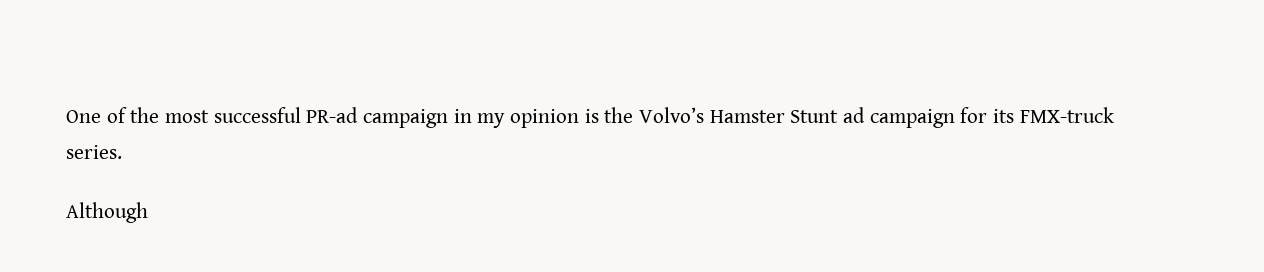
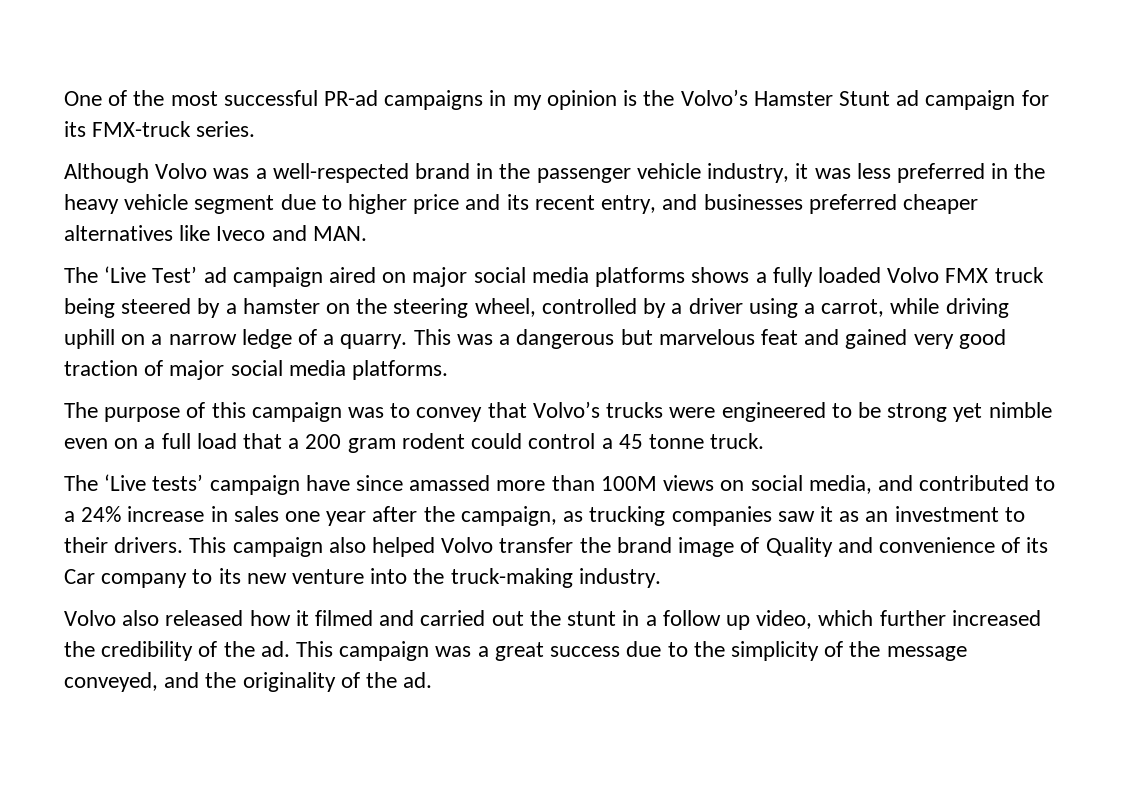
[363,109,449,128] campaign -> [384,90,484,110] campaigns
(148, 212) none -> [155,163,1046,183] [64,194,978,214] [64,225,367,241] [64,266,1044,287] [64,298,1009,318] [64,329,1006,349] [64,360,449,380] [64,401,1052,422] [64,433,765,453] [64,474,1056,495] [64,506,1025,526] [64,537,1049,557] [64,568,661,588] [64,610,1041,630] [64,641,967,661] [64,672,433,692] Volvo was a well-respected brand in the passenger vehicle industry, it was less preferred in the heavy vehicle segment due to higher price and its recent entry, and businesses preferred cheaper alternatives like Iveco and MAN. // The ‘Live Test’ ad campaign aired on major social media platforms shows a fully loaded Volvo FMX truck being steered by a hamster on the steering wheel, controlled by a driver using a carrot, while driving uphill on a narrow ledge of a quarry. This was a dangerous but marvelous feat and gained very good traction of major social media platforms. // The purpose of this campaign was to convey that Volvo’s trucks were engineered to be strong yet nimble even on a full load that a 200 gram rodent could control a 45 tonne truck. // The ‘Live tests’ campaign have since amassed more than 100M views on social media, and contributed to a 24% increase in sales one year after the campaign, as trucking companies saw it as an investment to their drivers. This campaign also helped Volvo transfer the brand image of Quality and convenience of its Car company to its new venture into the truck-making industry. // Volvo also released how it filmed and carried out the stunt in a follow up video, which further increased the credibility of the ad. This campaign was a great success due to the simplicity of the message conveyed, and the originality of the ad.

